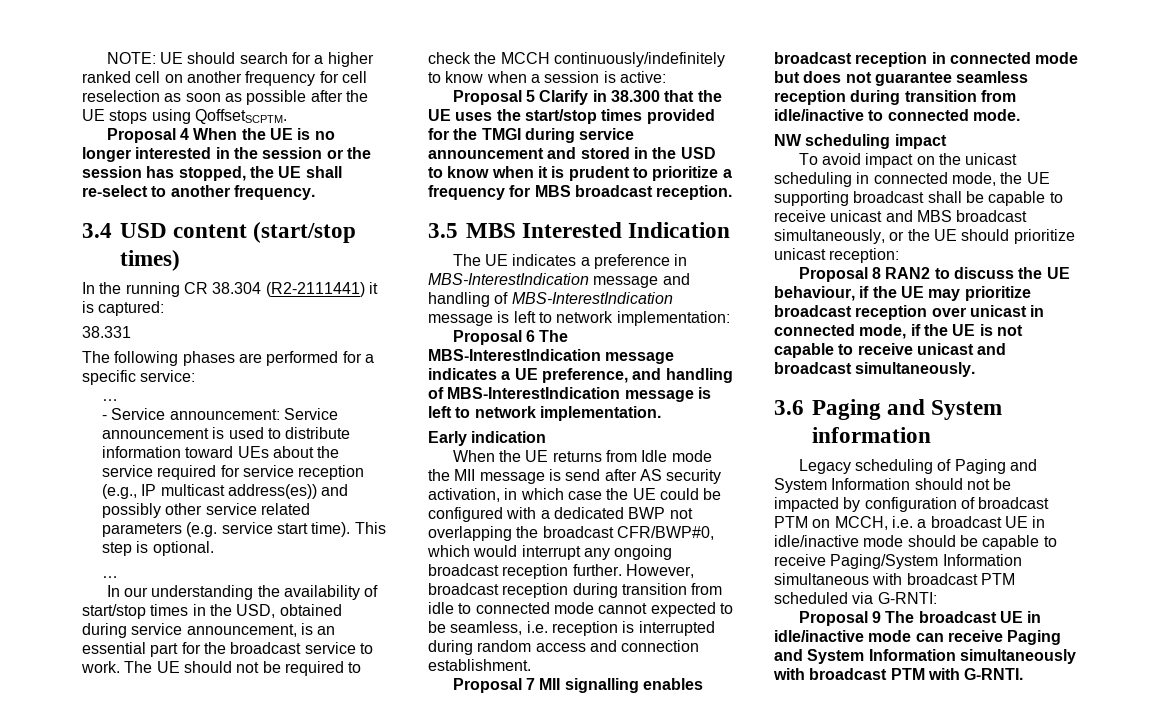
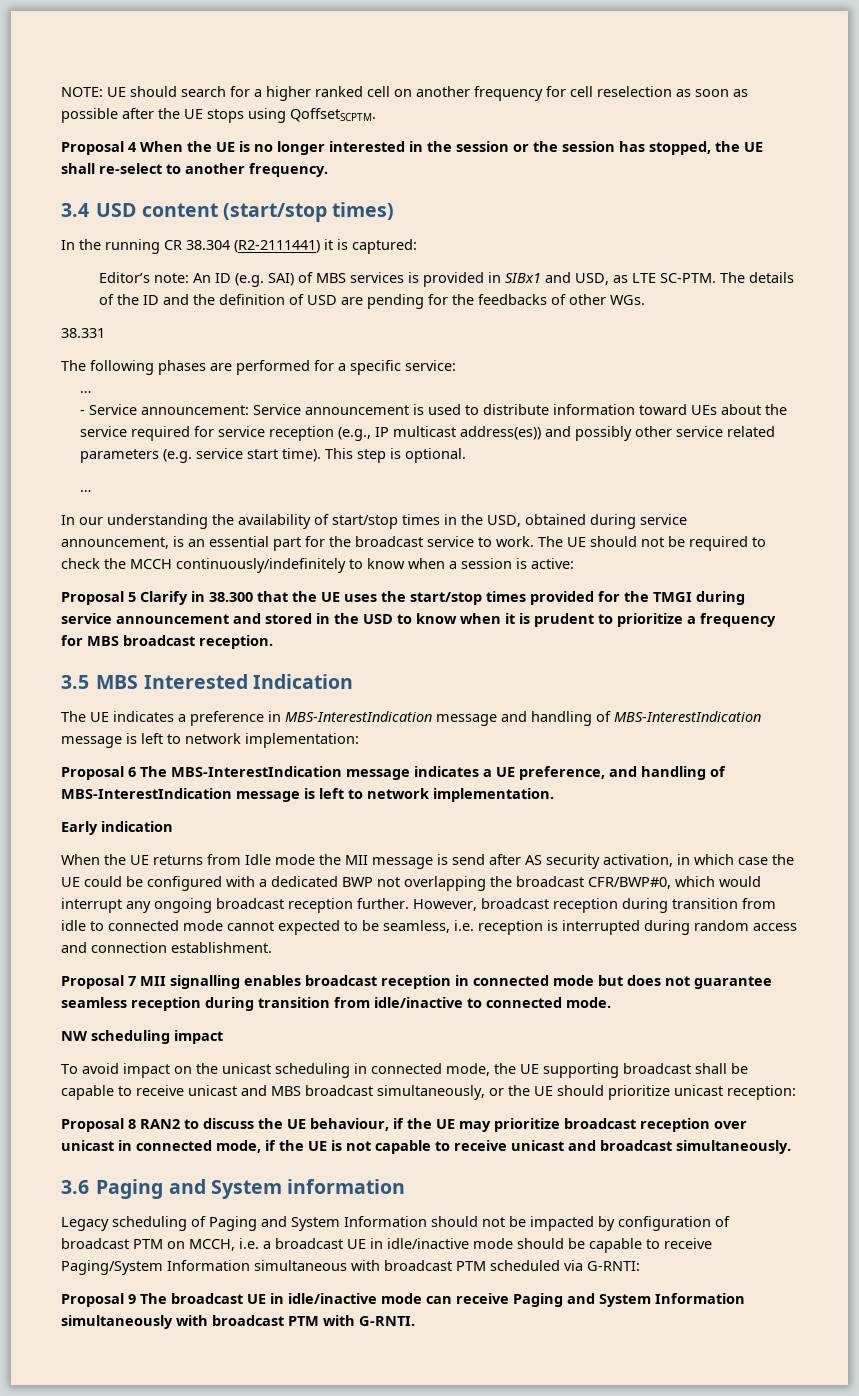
(165, 308) none -> [99,272,795,287] [99,294,646,309] // Editor’s note: An ID (e.g. SAI) of MBS services is provided in SIBx1 and USD, as LTE SC-PTM. The details of the ID and the definition of USD are pending for the feedbacks of other WGs.

